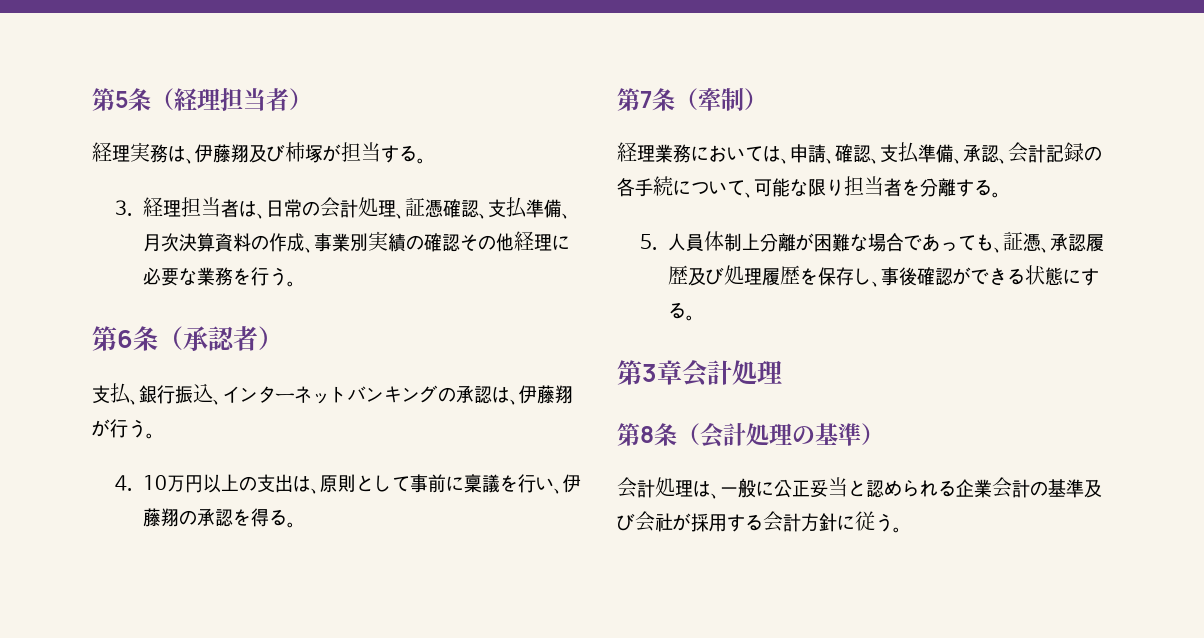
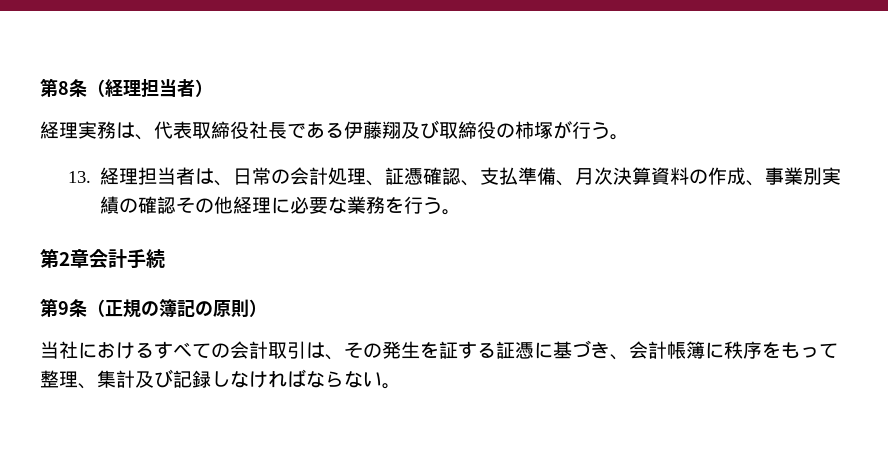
[92,88,128,111] 第5 -> [40,78,69,97] 第8
[195,142,426,164] [115,200,134,216] 伊藤翔及び柿塚が担当する。 // 3. -> [154,120,629,140] [68,171,92,183] 代表取締役社長である伊藤翔及び取締役の柿塚が行う。 // 13.
[117,326,283,351] [92,383,573,405] [92,419,155,439] [115,474,582,494] [143,508,297,528] [617,88,767,111] [617,142,1102,164] [617,176,1001,198] [640,231,1105,253] [668,265,1100,287] [668,302,696,321] [617,360,782,387] [617,423,884,448] [617,477,1102,499] [617,511,893,532] 6条（承認者） // 支払、銀行振込、インターネットバンキングの承認は、伊藤翔が行う。 // 4. 10万円以上の支出は、原則として事前に稟議を行い、伊藤翔の承認を得る。 // 第7条（牽制） // 経理業務においては、申請、確認、支払準備、承認、会計記録の各手続について、可能な限り担当者を分離する。 // 5.人員体制上分離が困難な場合であっても、証憑、承認履歴及び処理履歴を保存し、事後確認ができる状態にする。 // 第3章会計処理 // 第8条（会計処理の基準） // 会計処理は、一般に公正妥当と認められる企業会計の基準及び会社が採用する会計方針に従う -> [59,248,165,269] [40,298,267,318] [40,340,838,360] [40,369,382,389] 2章会計手続 // 第9条（正規の簿記の原則） // 当社におけるすべての会計取引は、その発生を証する証憑に基づき、会計帳簿に秩序をもって整理、集計及び記録しなければならない

